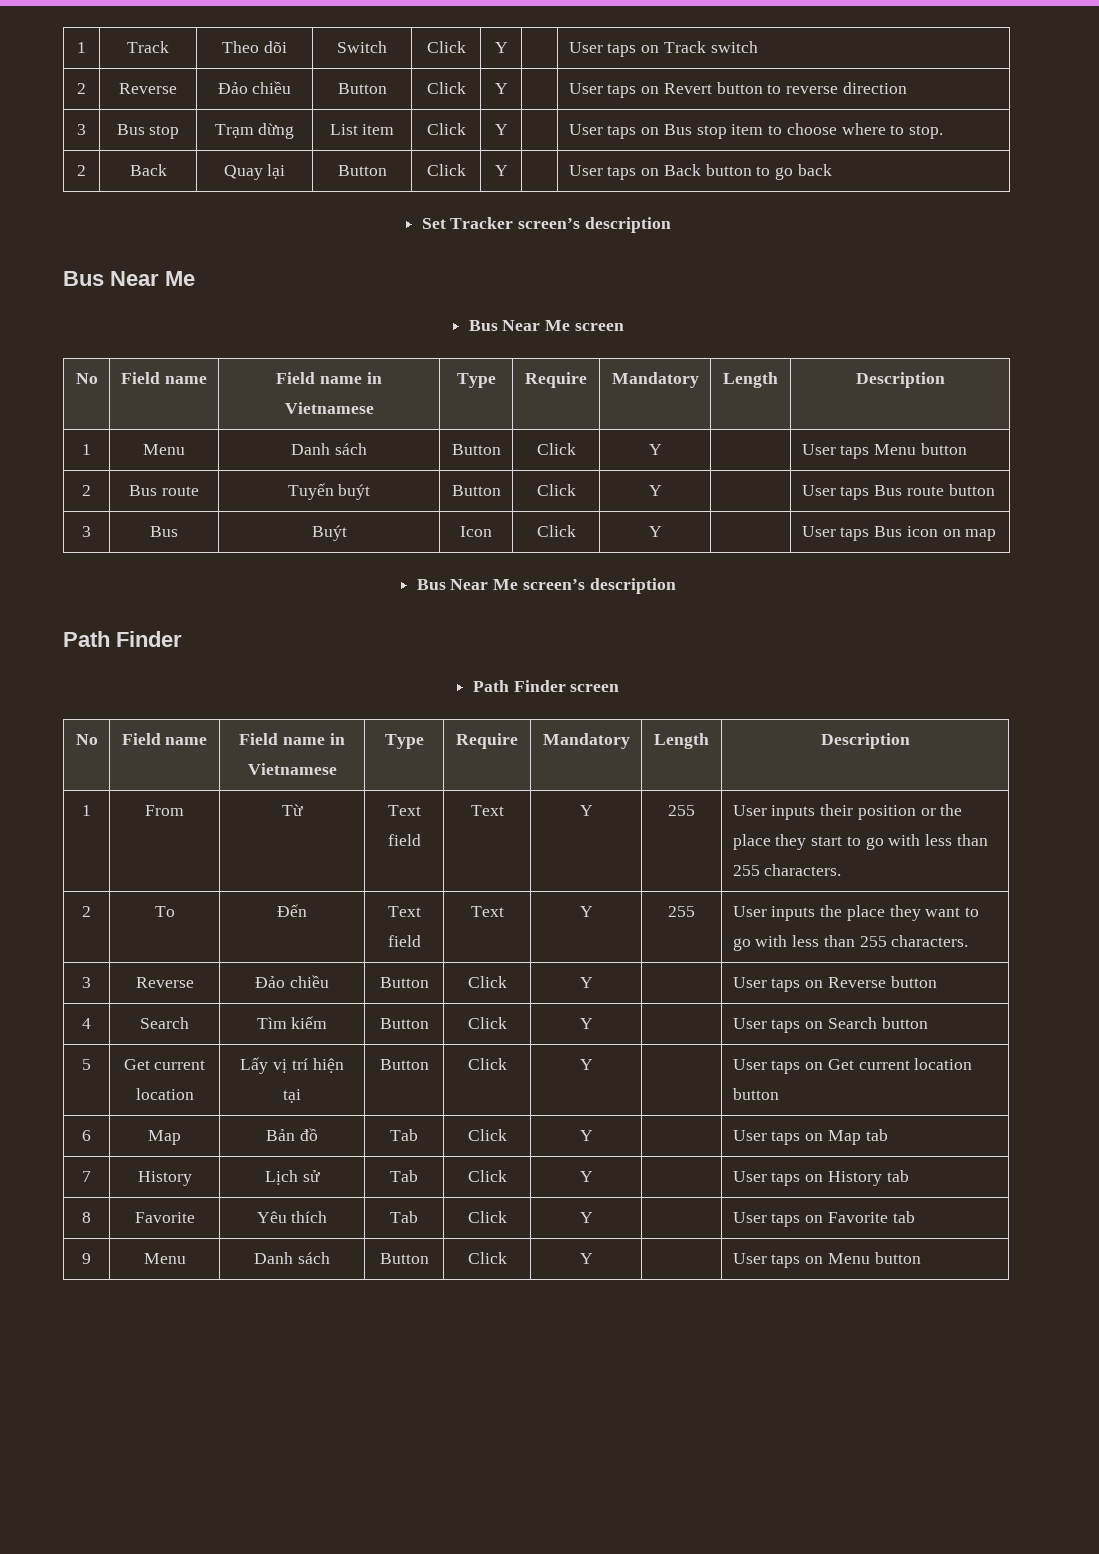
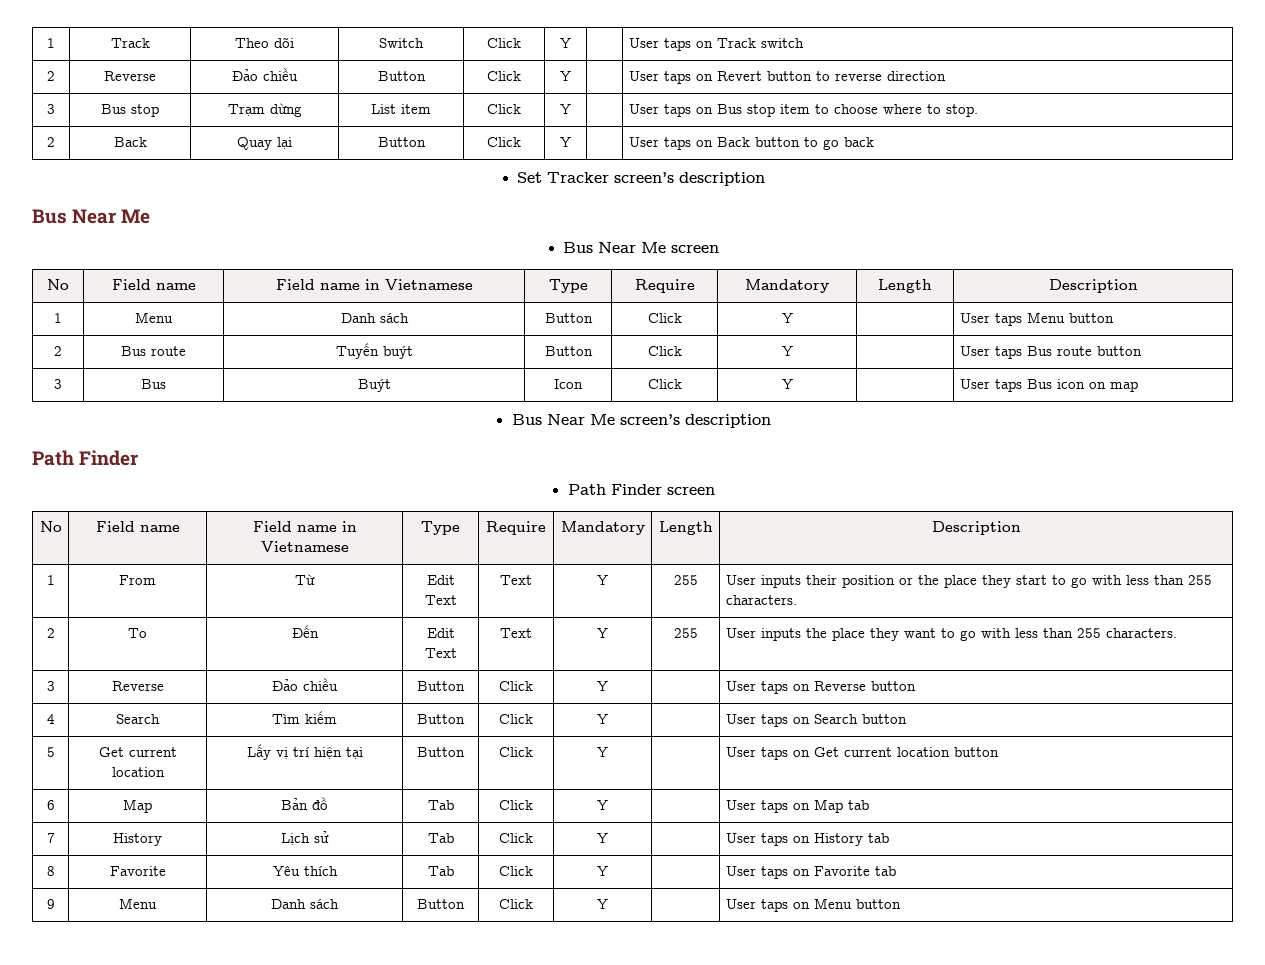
[387,805,421,816] [387,834,421,846] Text field -> [426,575,455,585] [424,595,457,605] Edit Text
[387,906,421,917] [387,935,421,947] Text field -> [426,628,455,638] [424,648,457,658] Edit Text

